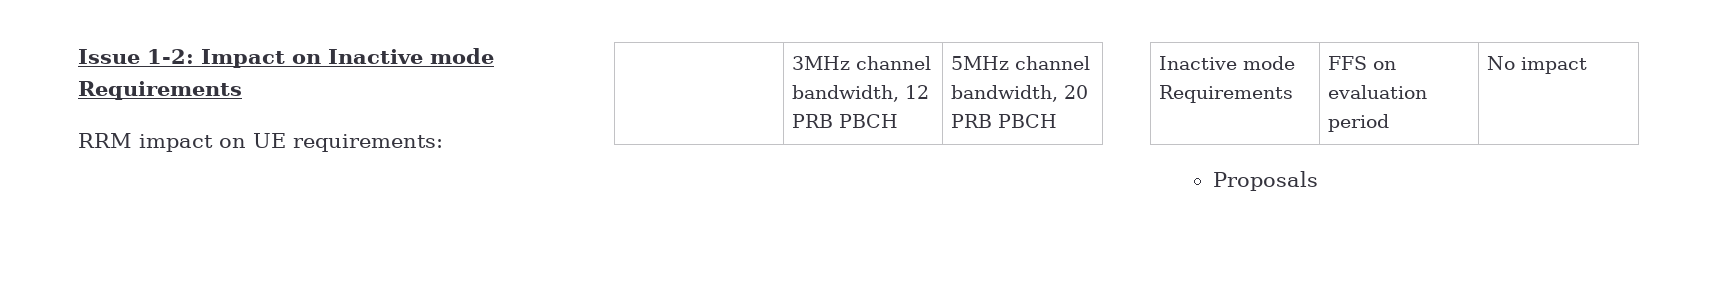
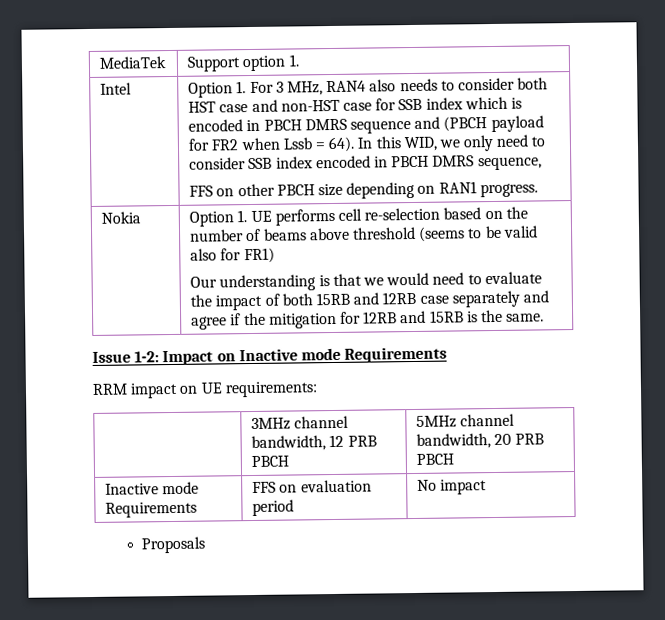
(78, 56) none -> [99,56,167,69] [187,54,299,72] [100,82,133,95] [188,77,549,98] [188,96,522,113] [188,115,544,134] [188,134,546,153] [189,155,542,171] [189,181,538,199] [101,211,142,224] [189,206,528,227] [189,225,538,242] [190,247,275,264] [190,271,542,292] [190,290,549,311] [191,309,545,330] MediaTek | Support option 1. // Intel | Option 1. For 3 MHz, RAN4 also needs to consider both HST case and non-HST case for SSB index which is encoded in PBCH DMRS sequence and (PBCH payload for FR2 when Lssb = 64). In this WID, we only need to consider SSB index encoded in PBCH DMRS sequence, // FFS on other PBCH size depending on RAN1 progress. // Nokia | Option 1. UE performs cell re-selection based on the number of beams above threshold (seems to be valid also for FR1) // Our understanding is that we would need to evaluate the impact of both 15RB and 12RB case separately and agree if the mitigation for 12RB and 15RB is the same. //

